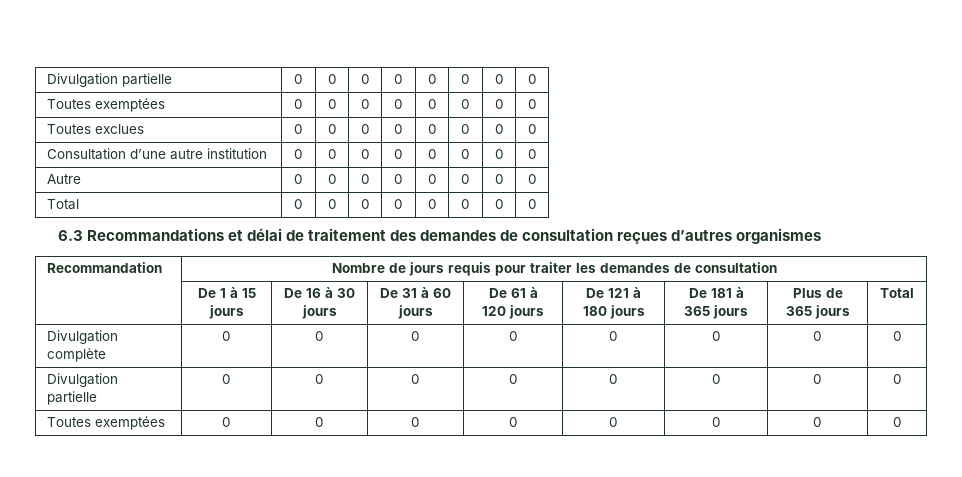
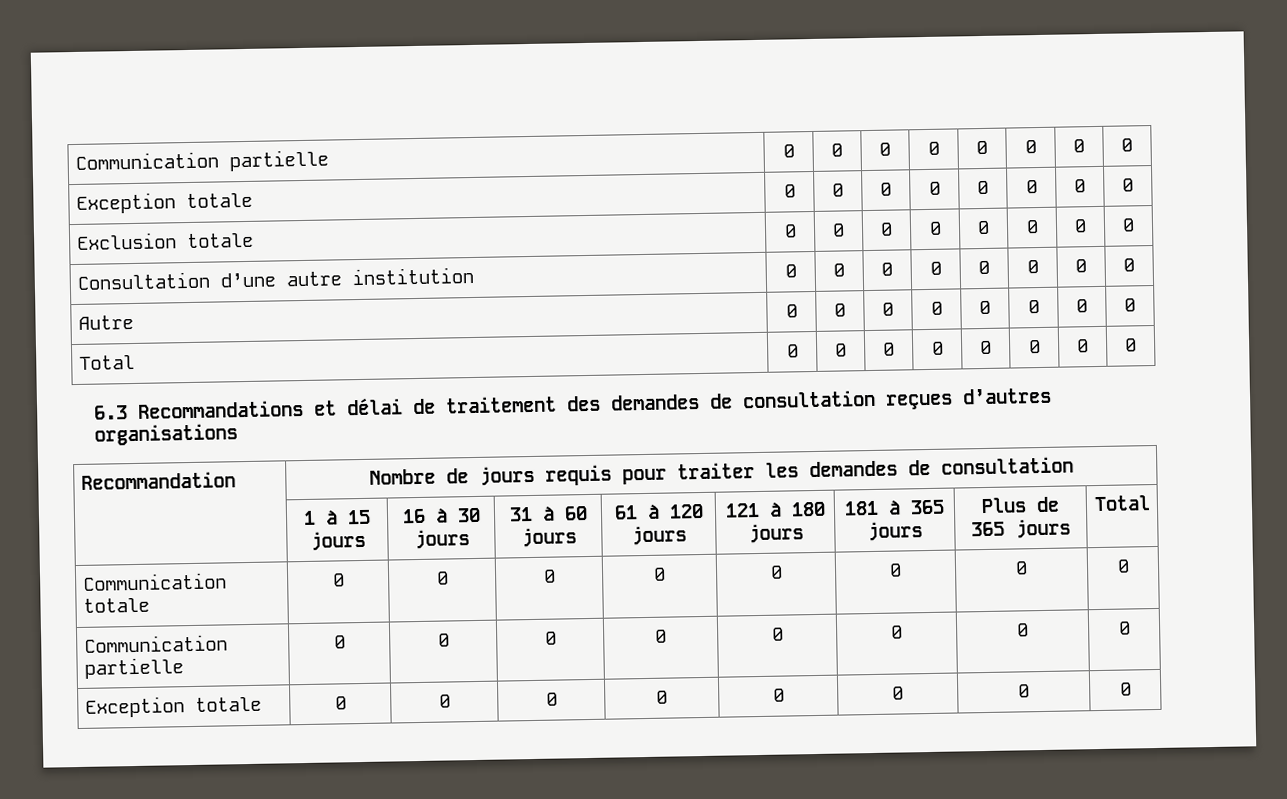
[46,73,172,87] [294,74,303,84] [327,74,337,84] [360,74,370,84] [394,74,403,84] [427,74,437,84] [461,74,470,84] [494,74,504,84] [527,74,537,84] [46,98,165,112] [294,99,303,109] [327,99,337,109] [360,99,370,109] [394,99,403,109] [427,99,437,109] [461,99,470,109] [494,99,504,109] [527,99,537,109] [46,124,144,134] Divulgation partielle | 0 | 0 | 0 | 0 | 0 | 0 | 0 | 0 // Toutes exemptées | 0 | 0 | 0 | 0 | 0 | 0 | 0 | 0 // Toutes exclues -> [74,149,329,172] [782,144,795,158] [831,143,843,157] [879,142,891,156] [927,141,940,155] [976,140,988,155] [1024,140,1037,154] [1073,139,1085,153] [1121,138,1133,152] [75,192,253,214] [783,184,796,198] [832,183,844,197] [880,182,892,196] [928,181,941,195] [977,180,989,195] [1025,180,1038,194] [1074,179,1086,193] [1122,178,1134,192] [75,232,254,250] Communication partielle | 0 | 0 | 0 | 0 | 0 | 0 | 0 | 0 // Exception totale | 0 | 0 | 0 | 0 | 0 | 0 | 0 | 0 // Exclusion totale
[736,228,822,244] organismes -> [94,423,239,446] organisations
[197,288,216,298] De -> (1074, 465) none
[284,288,302,298] De -> (366, 540) none
[380,288,398,298] De -> (470, 539) none
[488,288,507,298] De -> (577, 537) none
[586,288,604,298] De -> (687, 535) none
[688,288,707,298] De -> (804, 533) none
[46,330,118,344] [46,348,106,362] [222,331,231,341] [315,331,324,341] [411,331,420,341] [508,331,518,341] [609,331,618,341] [711,331,721,341] [813,331,822,341] [892,331,902,341] [46,373,118,387] [46,391,97,405] [222,374,231,384] [315,374,324,384] [411,374,420,384] [508,374,518,384] [609,374,618,384] [711,374,721,384] [813,374,822,384] [892,374,902,384] [46,416,165,430] Divulgation complète | 0 | 0 | 0 | 0 | 0 | 0 | 0 | 0 // Divulgation partielle | 0 | 0 | 0 | 0 | 0 | 0 | 0 | 0 // Toutes exemptées -> [82,572,227,591] [82,597,150,613] [332,573,345,587] [436,571,449,585] [542,569,556,583] [653,567,666,581] [769,565,783,579] [889,563,902,577] [1015,561,1028,575] [1116,559,1130,573] [83,634,228,653] [83,657,184,679] [333,635,346,649] [437,633,450,647] [544,631,557,645] [655,629,667,643] [771,627,784,641] [891,625,903,639] [1017,623,1029,637] [1117,621,1131,635] [84,696,262,718] Communication totale | 0 | 0 | 0 | 0 | 0 | 0 | 0 | 0 // Communication partielle | 0 | 0 | 0 | 0 | 0 | 0 | 0 | 0 // Exception totale

